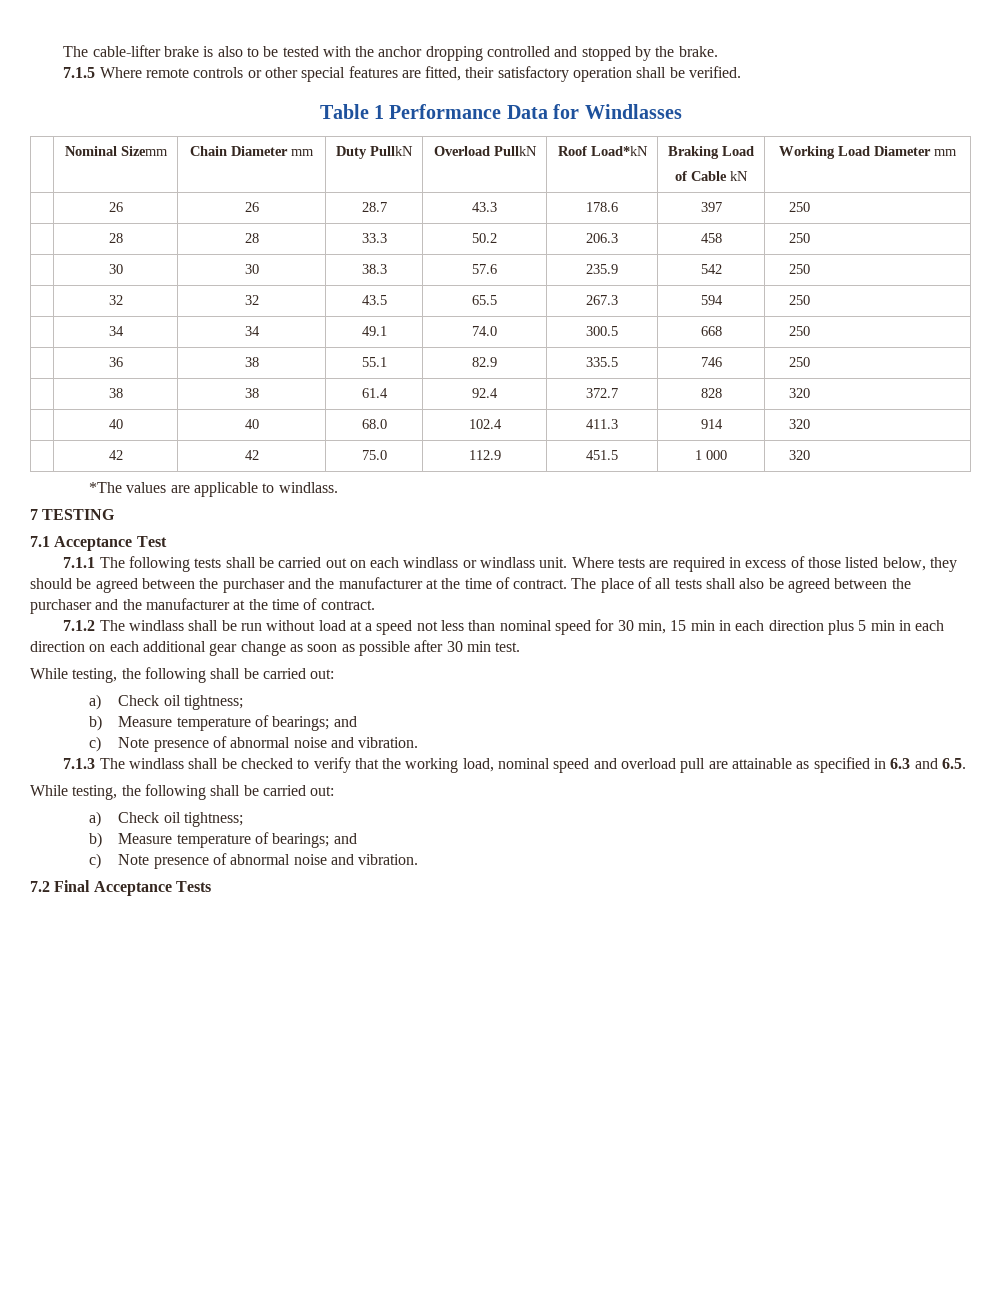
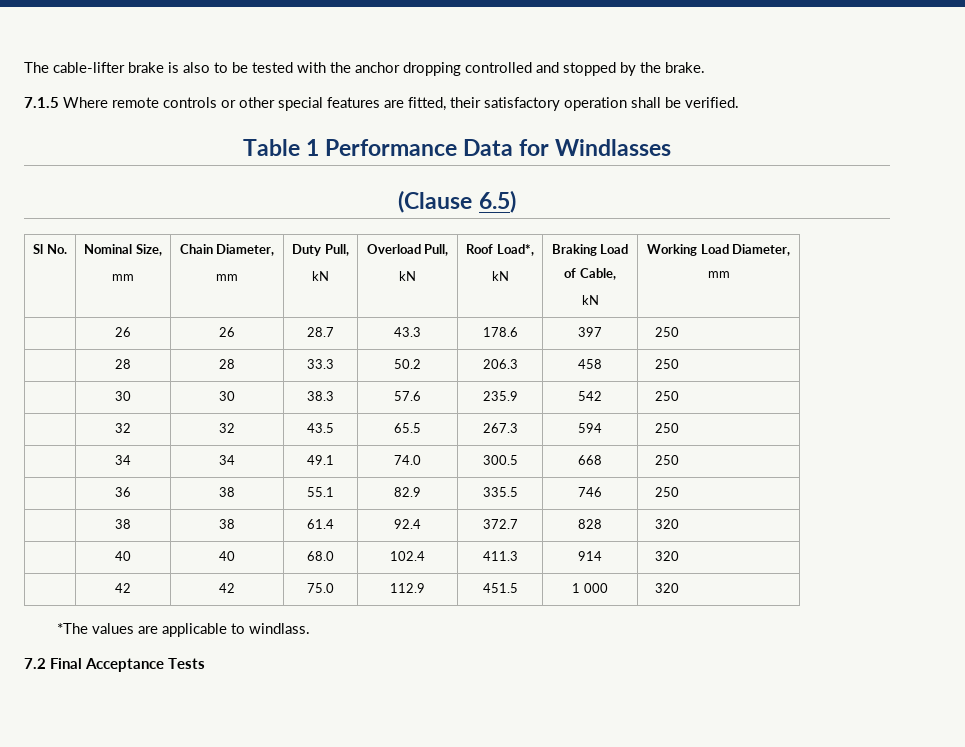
(682, 111) // -> [398,190,516,213] [33,244,67,254] // (Clause 6.5) // Sl No.
[120,146,168,156] Sizemm -> [135,244,162,256] [112,274,134,281] Size, // mm
[231,146,288,156] Diameter -> [216,244,275,256] Diameter, //
[369,146,413,156] PullkN -> [324,244,349,256] [312,271,329,281] Pull, // kN
[493,146,537,156] PullkN -> [424,244,449,256] [399,271,416,281] Pull, // kN
[590,146,648,156] Load*kN -> [496,244,534,256] [491,271,509,281] Load*, // kN
[691,171,727,181] Cable -> [579,268,616,280] Cable, //
[874,146,931,156] Diameter -> [732,244,791,256] Diameter, //
[30,509,116,520] [30,536,167,551] [63,556,957,572] [30,577,911,593] [30,598,375,614] [63,619,945,635] [30,640,521,656] [30,667,335,683] [88,694,244,710] [88,715,357,731] [88,736,419,752] [63,757,966,773] [30,784,335,800] [88,811,244,827] [88,832,357,848] [88,853,419,869] // 7 TESTING // 7.1 Acceptance Test // 7.1.1 The following tests shall be carried out on each windlass or windlass unit. Where tests are required in excess of those listed below, they should be agreed between the purchaser and the manufacturer at the time of contract. The place of all tests shall also be agreed between the purchaser and the manufacturer at the time of contract. // 7.1.2 The windlass shall be run without load at a speed not less than nominal speed for 30 min, 15 min in each direction plus 5 min in each direction on each additional gear change as soon as possible after 30 min test. // While testing, the following shall be carried out: // a) Check oil tightness; // b) Measure temperature of bearings; and // c) Note presence of abnormal noise and vibration. // 7.1.3 The windlass shall be checked to verify that the working load, nominal speed and overload pull are attainable as specified in 6.3 and 6.5. // While testing, the following shall be carried out: // a) Check oil tightness; // b) Measure temperature of bearings; and // c) Note presence of abnormal noise and vibration. -> (311, 628) none

